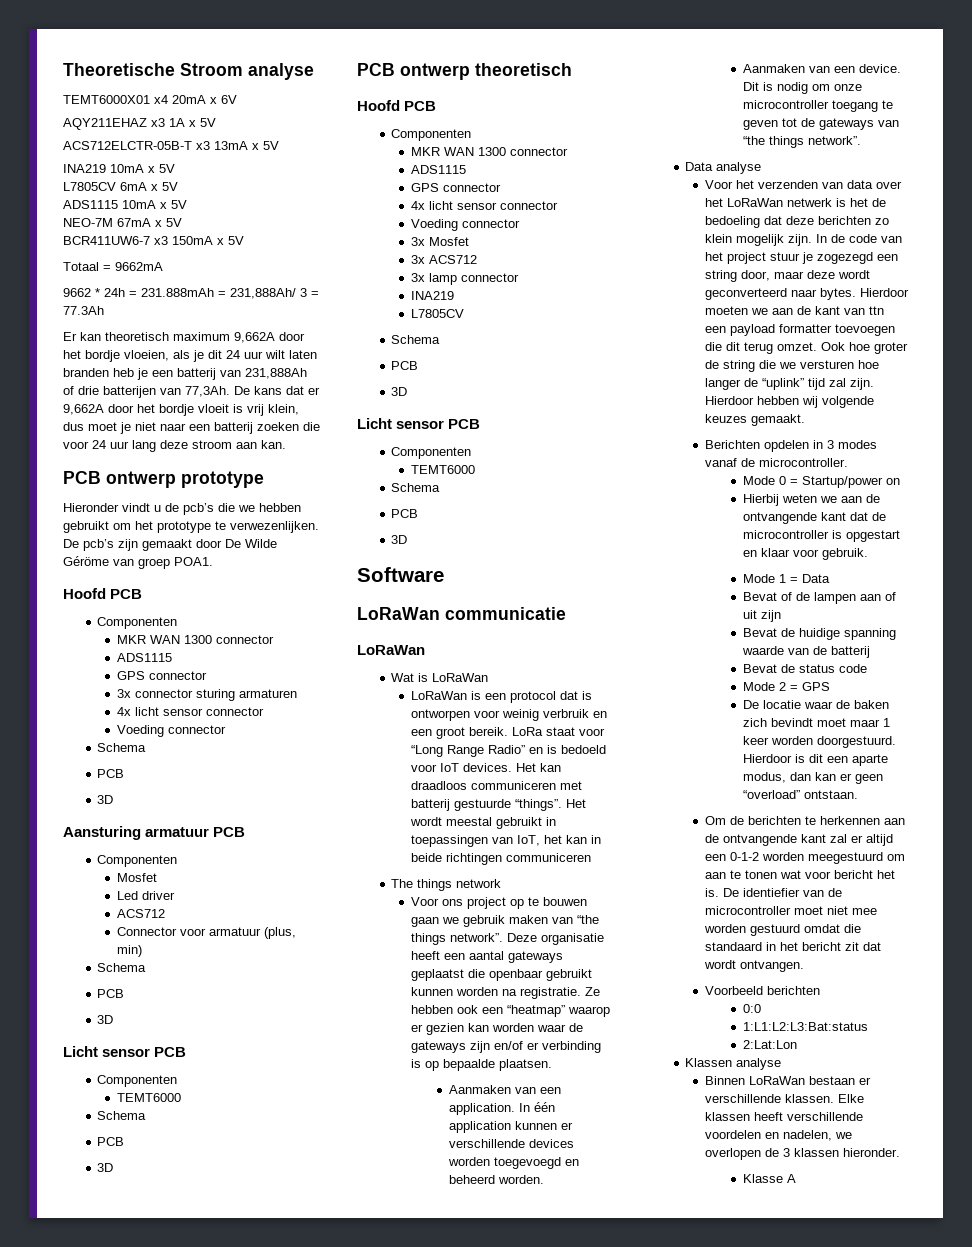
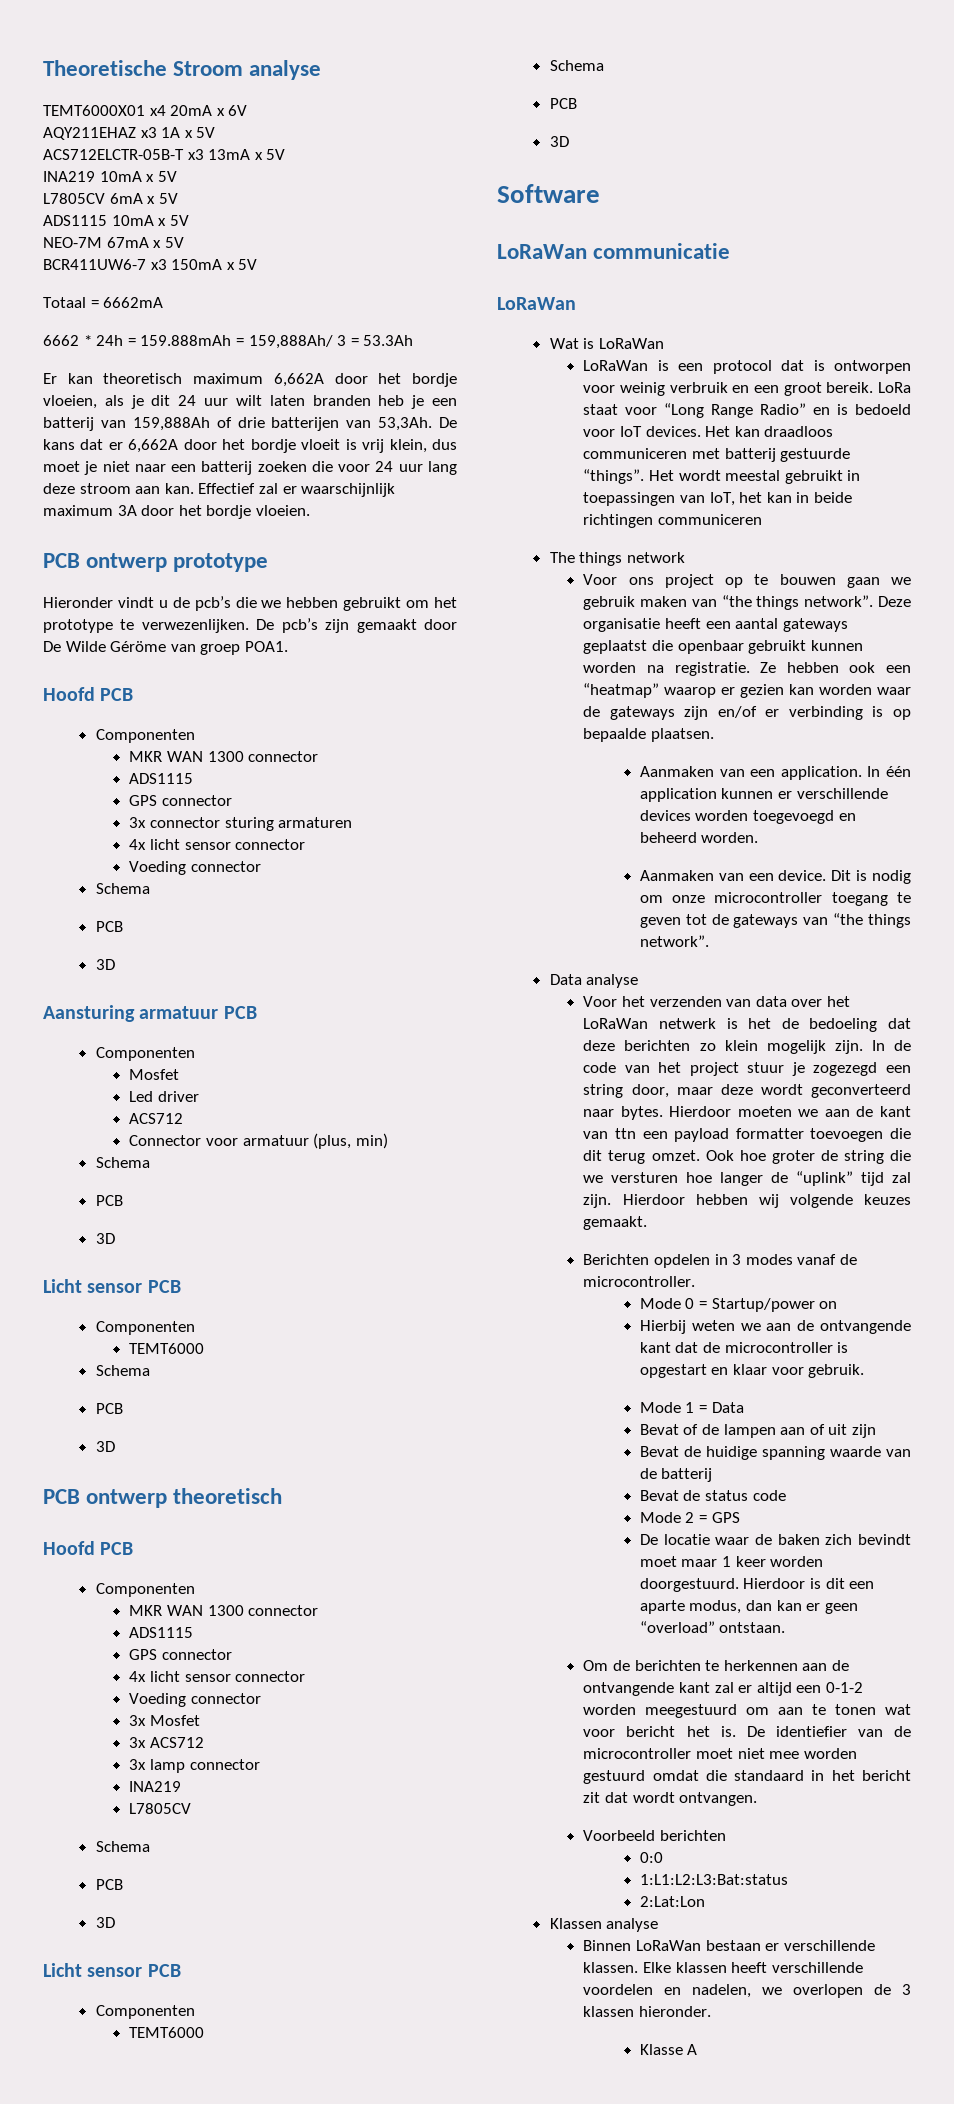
[115,262,163,271] [63,288,91,297] 9662mA // 9662 -> [103,297,164,308] [43,335,79,346] 6662mA // 6662
[141,288,296,299] 231.888mAh = 231,888Ah/ -> [140,335,333,349] 159.888mAh = 159,888Ah/
[63,306,104,315] 77.3Ah -> [363,335,414,346] 53.3Ah
[234,332,275,343] 9,662A -> [273,373,324,387] 6,662A
[245,368,307,379] 231,888Ah -> [132,417,210,431] 159,888Ah
[185,386,230,397] 77,3Ah. -> [378,417,433,431] 53,3Ah.
[63,404,104,415] 9,662A -> [128,439,179,453] 6,662A
(286, 444) none -> [198,483,396,497] [43,505,310,519] Effectief zal er waarschijnlijk maximum 3A door het bordje vloeien.

